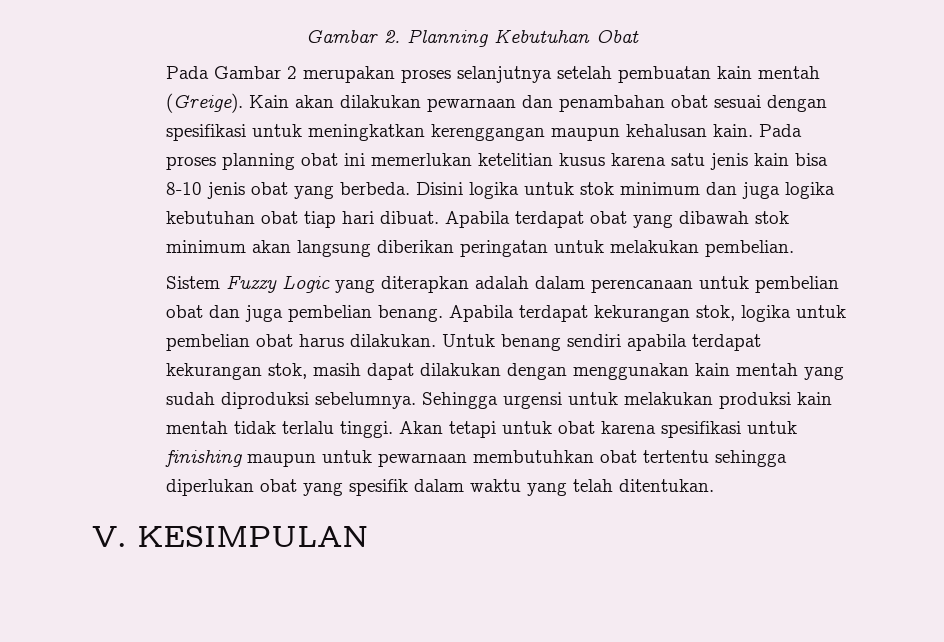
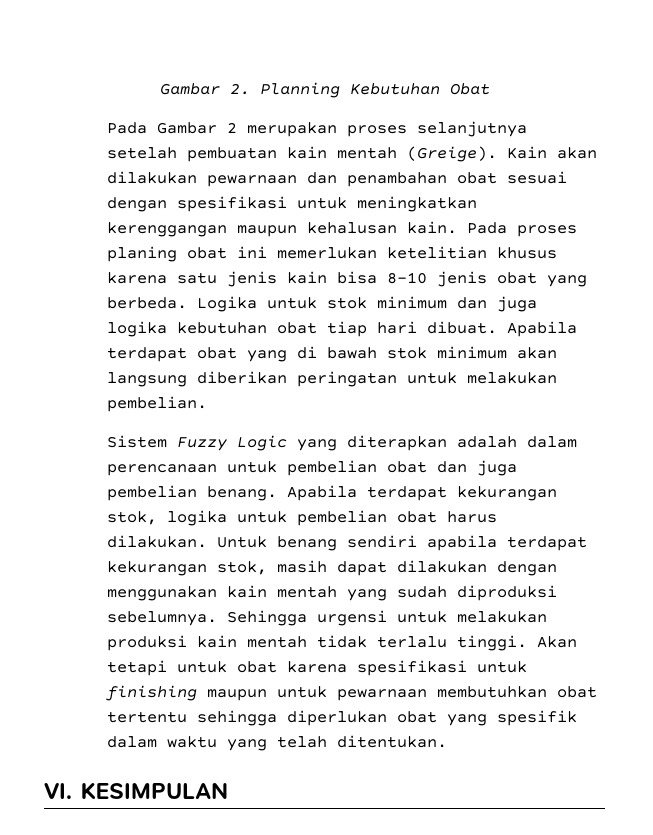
[221,153,295,170] planning -> [107,246,178,262] planing
[558,153,605,166] kusus -> [497,247,558,259] khusus
[415,182,519,199] Disini logika -> [197,296,258,312] Logika
[678,211,749,224] dibawah -> [297,346,378,359] di bawah
[92,526,127,547] V. -> [44,783,72,799] VI.

